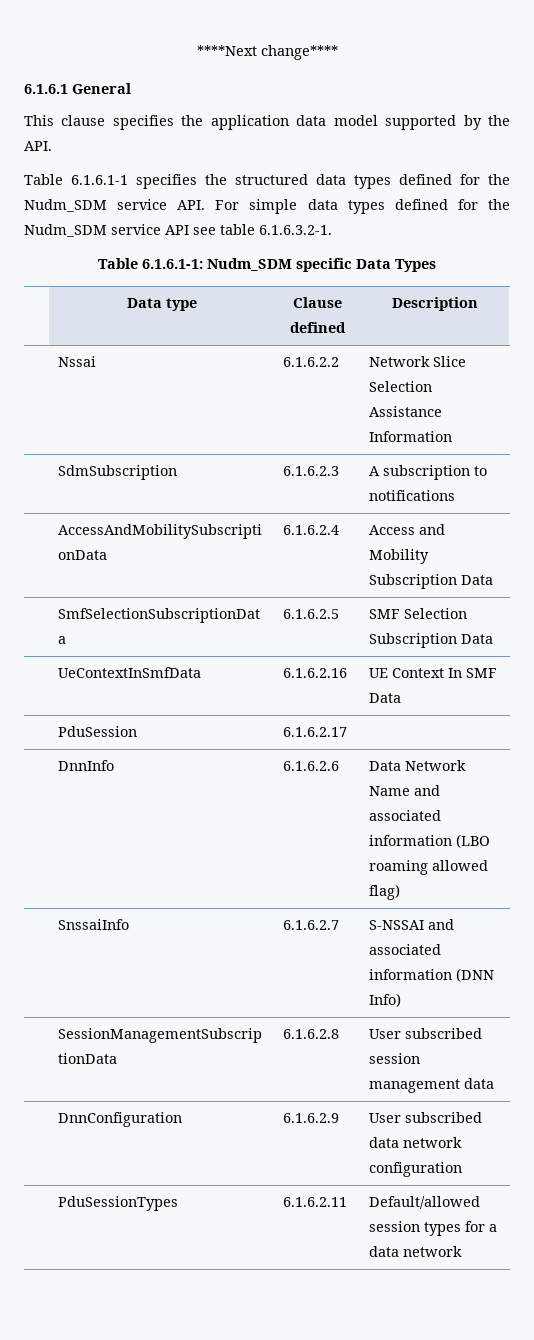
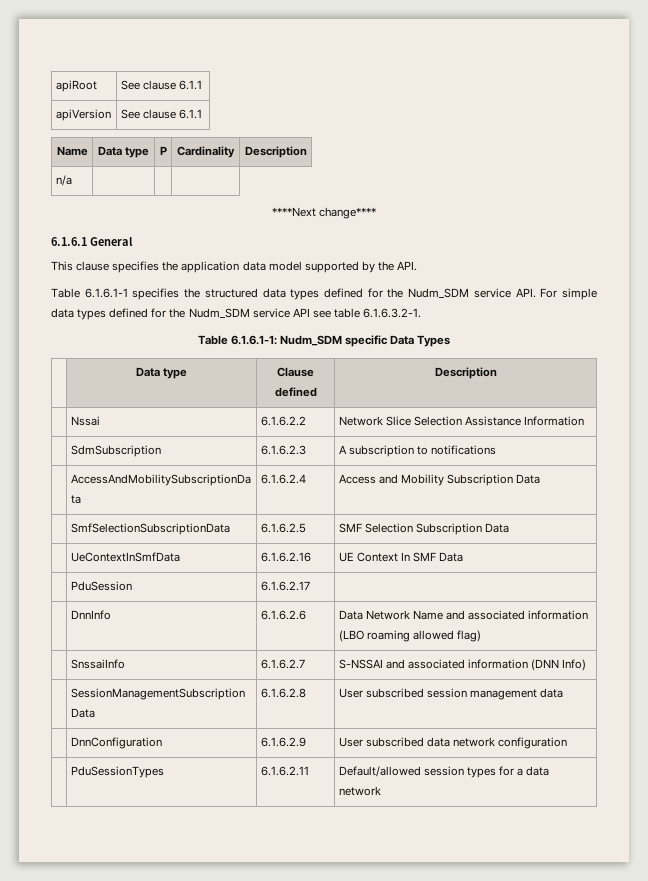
(196, 50) none -> [55,80,97,92] [120,80,202,90] [55,109,111,121] [120,109,202,119] [56,146,88,156] [97,146,150,158] [159,146,167,155] [177,146,235,158] [244,146,307,158] [55,175,72,186] apiRoot | See clause 6.1.1 // apiVersion | See clause 6.1.1 // Name | Data type | P | Cardinality | Description // n/a | | | //

